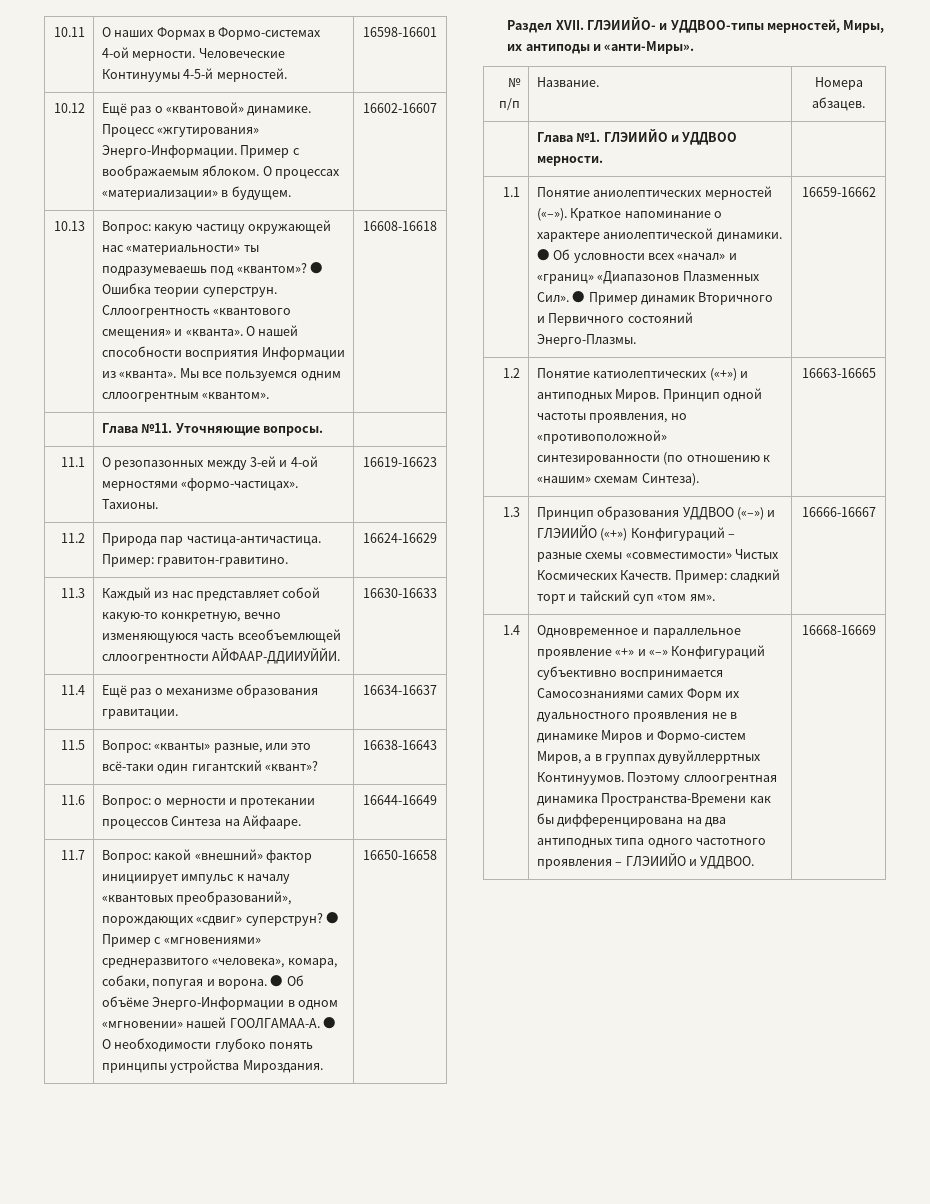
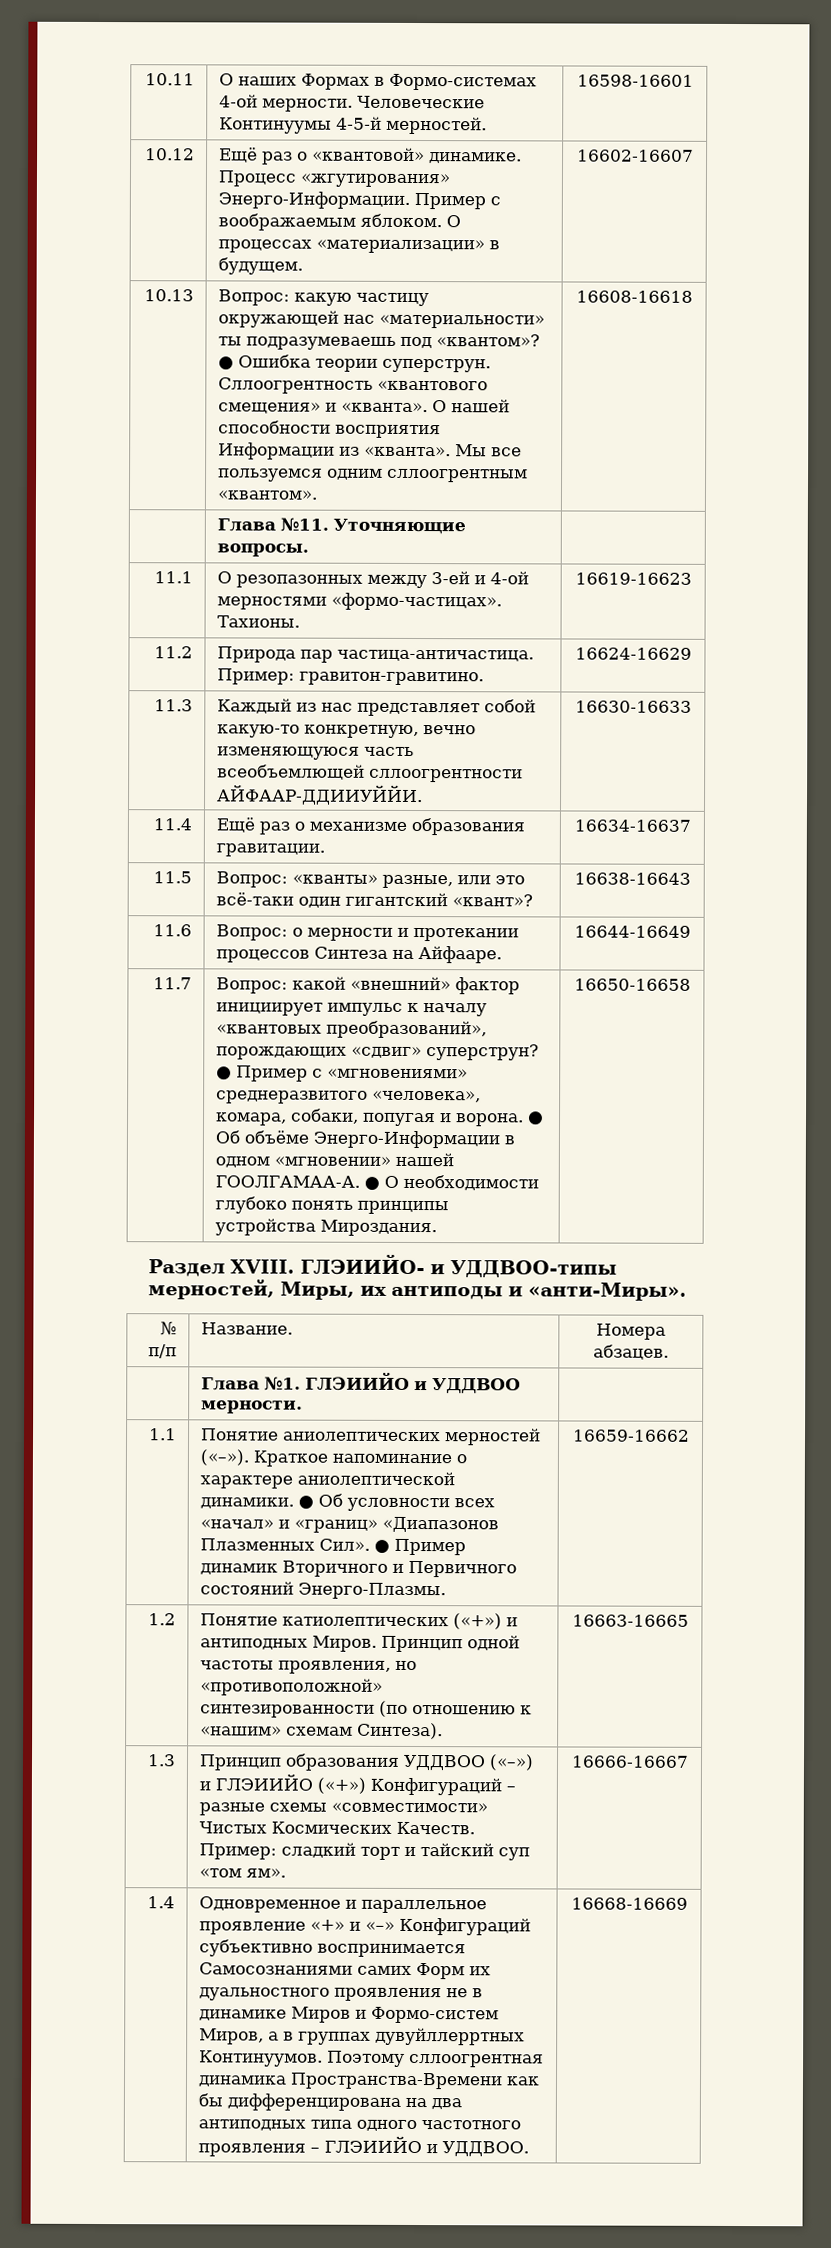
[555,20,584,30] ХVII. -> [230,1259,296,1274] ХVIII.

